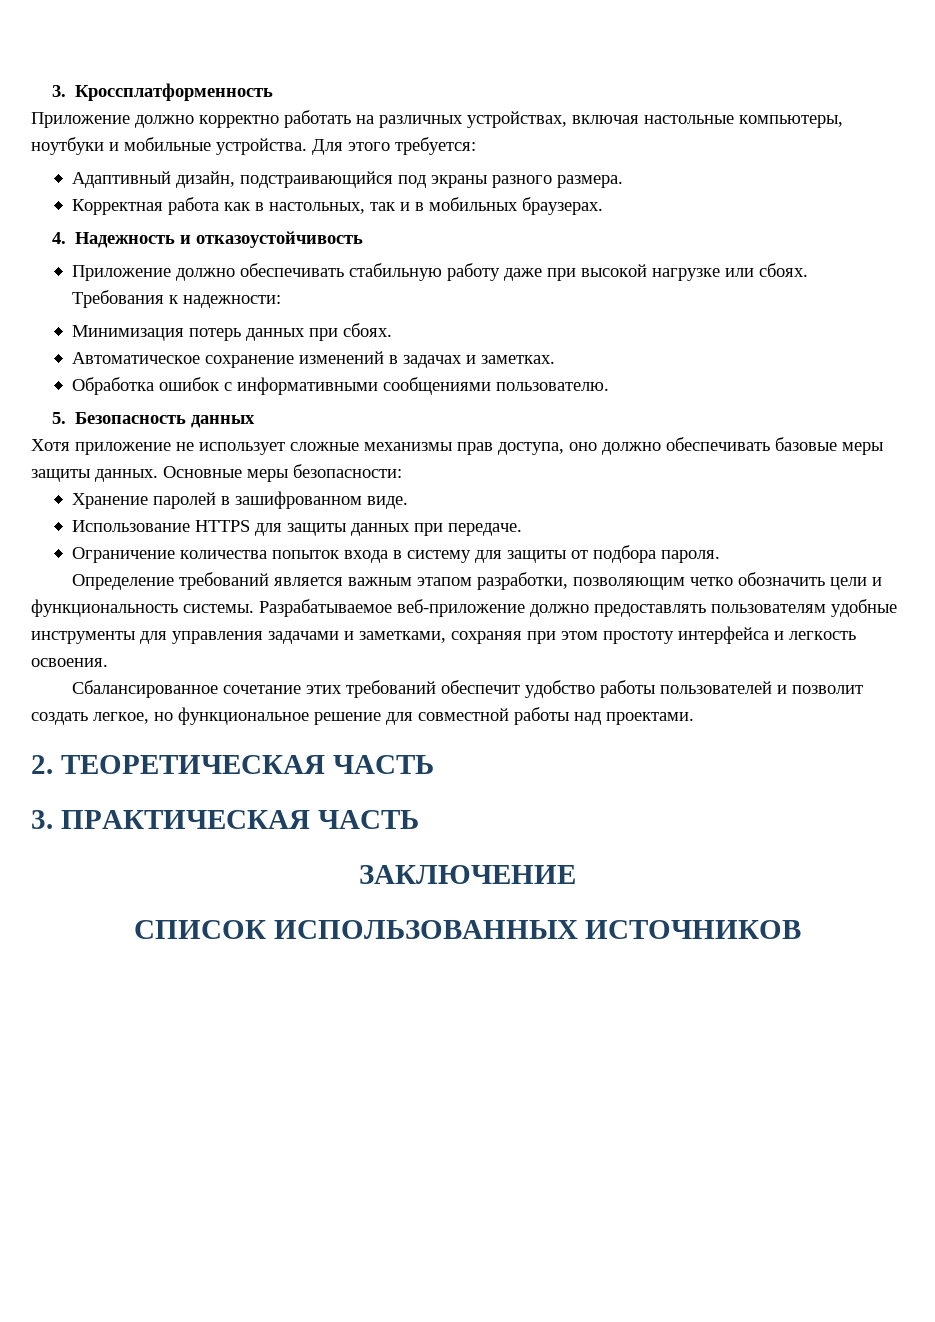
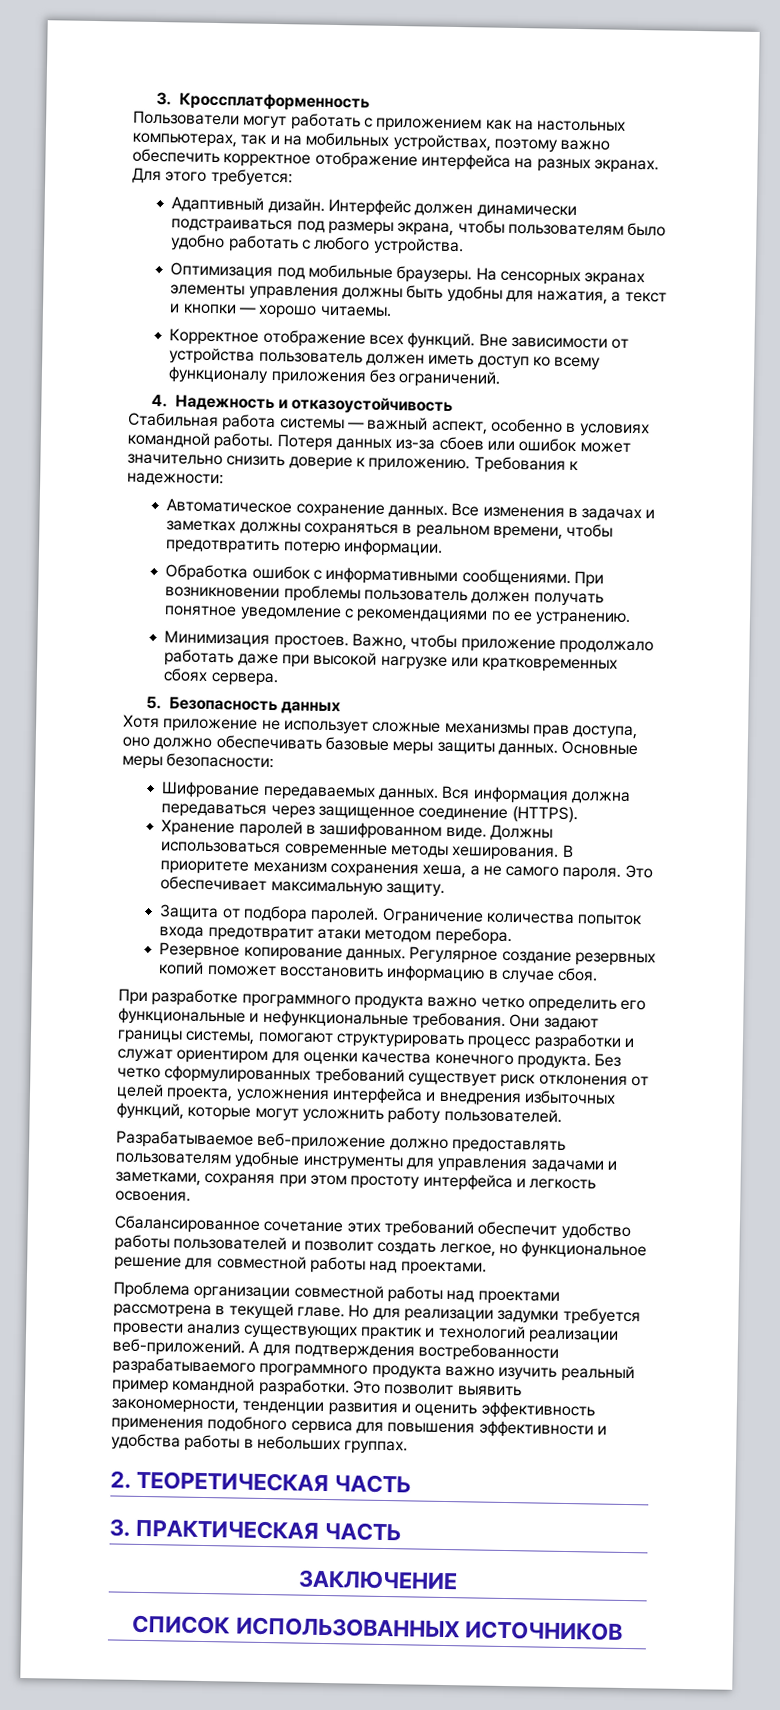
[31,110,843,128] [31,137,476,155] [72,171,624,188] [72,197,604,215] [51,231,363,248] [72,263,501,281] Приложение должно корректно работать на различных устройствах, включая настольные компьютеры, ноутбуки и мобильные устройства. Для этого требуется: // Адаптивный дизайн, подстраивающийся под экраны разного размера. // Корректная работа как в настольных, так и в мобильных браузерах. // 4. Надежность и отказоустойчивость // Приложение должно обеспечивать стабильную работу -> [133,110,627,133] [132,132,611,153] [132,148,659,174] [132,167,293,187] [171,196,577,219] [171,218,667,237] [170,234,464,256] [170,262,646,287] [170,284,667,305] [169,303,392,319] [169,328,630,350] [169,347,602,371] [168,366,502,388] [150,393,454,415] [128,412,650,438] [127,431,631,453] [127,453,579,474] [127,472,224,487] [166,498,656,522] [166,520,614,540] [165,539,443,557] [165,564,604,588] [165,585,604,607] [164,605,632,626] [164,630,654,655] [164,649,235,667] Пользователи могут работать с приложением как на настольных компьютерах, так и на мобильных устройствах, поэтому важно обеспечить корректное отображение интерфейса на разных экранах. Для этого требуется: // Адаптивный дизайн. Интерфейс должен динамически подстраиваться под размеры экрана, чтобы пользователям было удобно работать с любого устройства. // Оптимизация под мобильные браузеры. На сенсорных экранах элементы управления должны быть удобны для нажатия, а текст и кнопки — хорошо читаемы. // Корректное отображение всех функций. Вне зависимости от устройства пользователь должен иметь доступ ко всему функционалу приложения без ограничений. // 4. Надежность и отказоустойчивость // Стабильная работа системы — важный аспект, особенно в условиях командной работы. Потеря данных из-за сбоев или ошибок может значительно снизить доверие к приложению. Требования к надежности: // Автоматическое сохранение данных. Все изменения в задачах и заметках должны сохраняться в реальном времени, чтобы предотвратить потерю информации. // Обработка ошибок с информативными сообщениями. При возникновении проблемы пользователь должен получать понятное уведомление с рекомендациями по ее устранению. // Минимизация простоев. Важно, чтобы приложение продолжало работать
[759,263,809,277] [72,290,282,308] [72,323,393,341] [72,351,556,368] [72,377,610,395] сбоях. Требования к надежности: // Минимизация потерь данных при сбоях. // Автоматическое сохранение изменений в задачах и заметках. // Обработка ошибок с информативными сообщениями пользователю. -> [482,657,619,673] [163,668,279,687] кратковременных сбоях сервера.
(402, 471) none -> [161,781,631,804] [161,803,578,824] // Шифрование передаваемых данных. Вся информация должна передаваться через защищенное соединение (HTTPS).
[72,520,523,536] [72,545,721,563] [71,572,882,590] [31,599,254,617] // Использование HTTPS для защиты данных при передаче. // Ограничение количества попыток входа в систему для защиты от подбора пароля. // Определение требований является важным этапом разработки, позволяющим четко обозначить цели и функциональность системы. -> [489,824,553,841] [161,841,574,861] [160,860,653,881] [160,876,445,897] [159,904,644,926] [159,926,512,946] [159,942,656,967] [158,961,599,984] [118,988,647,1013] [118,1007,599,1031] [117,1029,634,1051] [117,1048,622,1070] [117,1065,649,1088] [116,1083,616,1107] [116,1102,562,1124] Должны использоваться современные методы хеширования. В приоритете механизм сохранения хеша, а не самого пароля. Это обеспечивает максимальную защиту. // Защита от подбора паролей. Ограничение количества попыток входа предотвратит атаки методом перебора. // Резервное копирование данных. Регулярное создание резервных копий поможет восстановить информацию в случае сбоя. // При разработке программного продукта важно четко определить его функциональные и нефункциональные требования. Они задают границы системы, помогают структурировать процесс разработки и служат ориентиром для оценки качества конечного продукта. Без четко сформулированных требований существует риск отклонения от целей проекта, усложнения интерфейса и внедрения избыточных функций, которые могут усложнить работу пользователей. //
(694, 718) none -> [113,1281,560,1305] [113,1302,641,1326] [112,1322,619,1344] [112,1338,560,1362] [112,1357,635,1383] [112,1377,522,1397] [111,1398,595,1419] [111,1416,607,1438] [111,1433,409,1455] // Проблема организации совместной работы над проектами рассмотрена в текущей главе. Но для реализации задумки требуется провести анализ существующих практик и технологий реализации веб-приложений. А для подтверждения востребованности разрабатываемого программного продукта важно изучить реальный пример командной разработки. Это позволит выявить закономерности, тенденции развития и оценить эффективность применения подобного сервиса для повышения эффективности и удобства работы в небольших группах.

